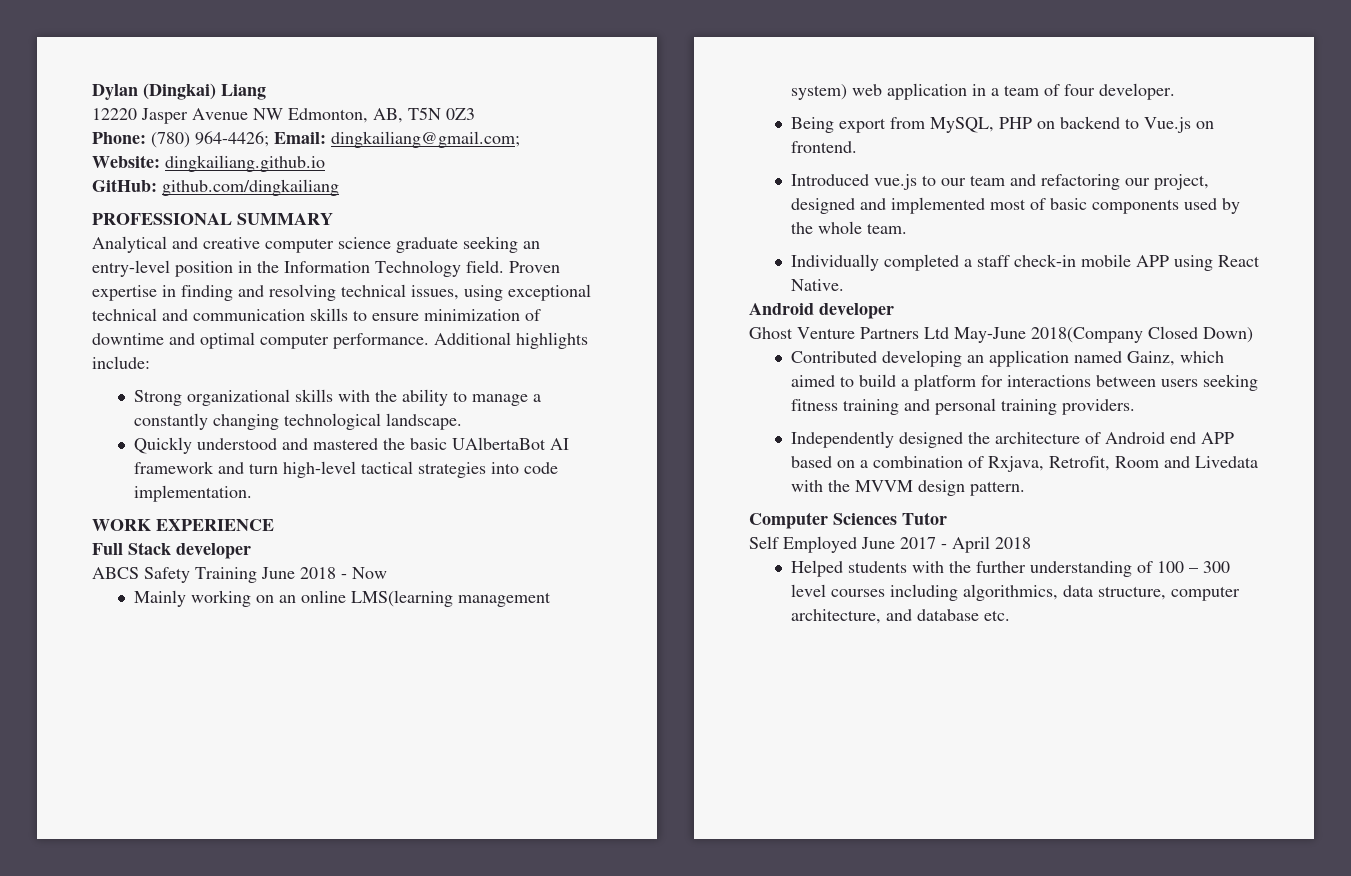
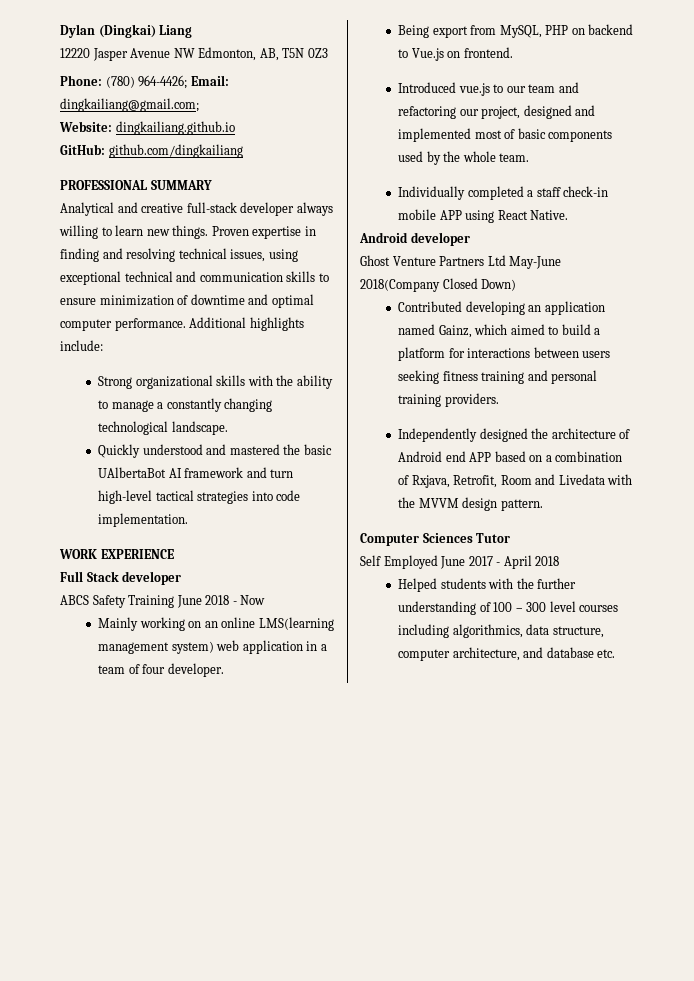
[265,236,540,253] [92,260,504,277] computer science graduate seeking an entry-level position in the Information Technology field. -> [186,202,333,216] [59,225,209,239] full-stack developer always willing to learn new things.

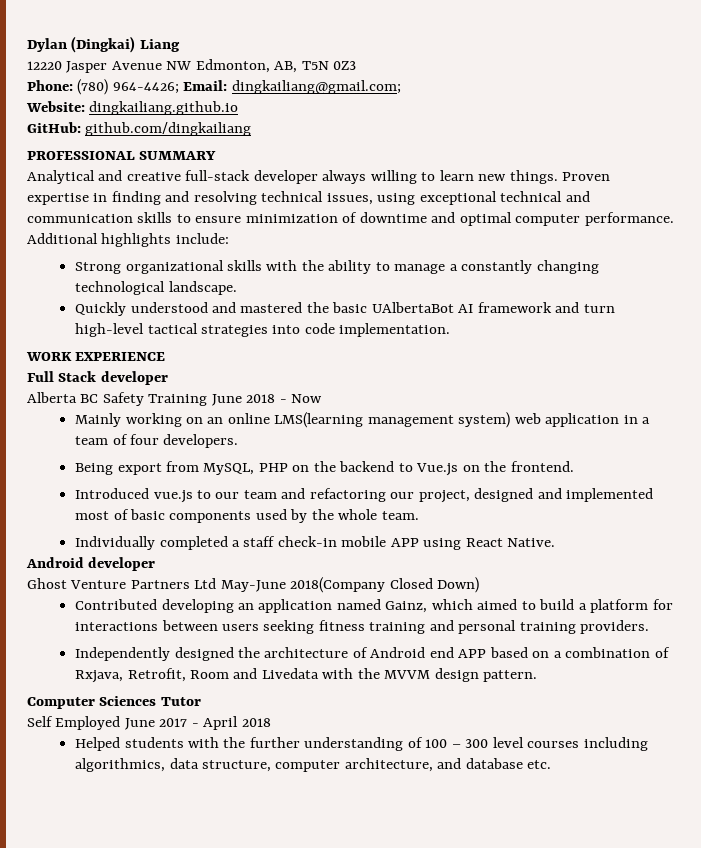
[60,595,89,605] ABCS -> [27,392,99,403] Alberta BC
[167,663,224,677] developer. -> [163,434,239,448] developers.
(585, 31) none -> [313,461,336,472] the
(461, 54) none -> [484,461,507,472] the

